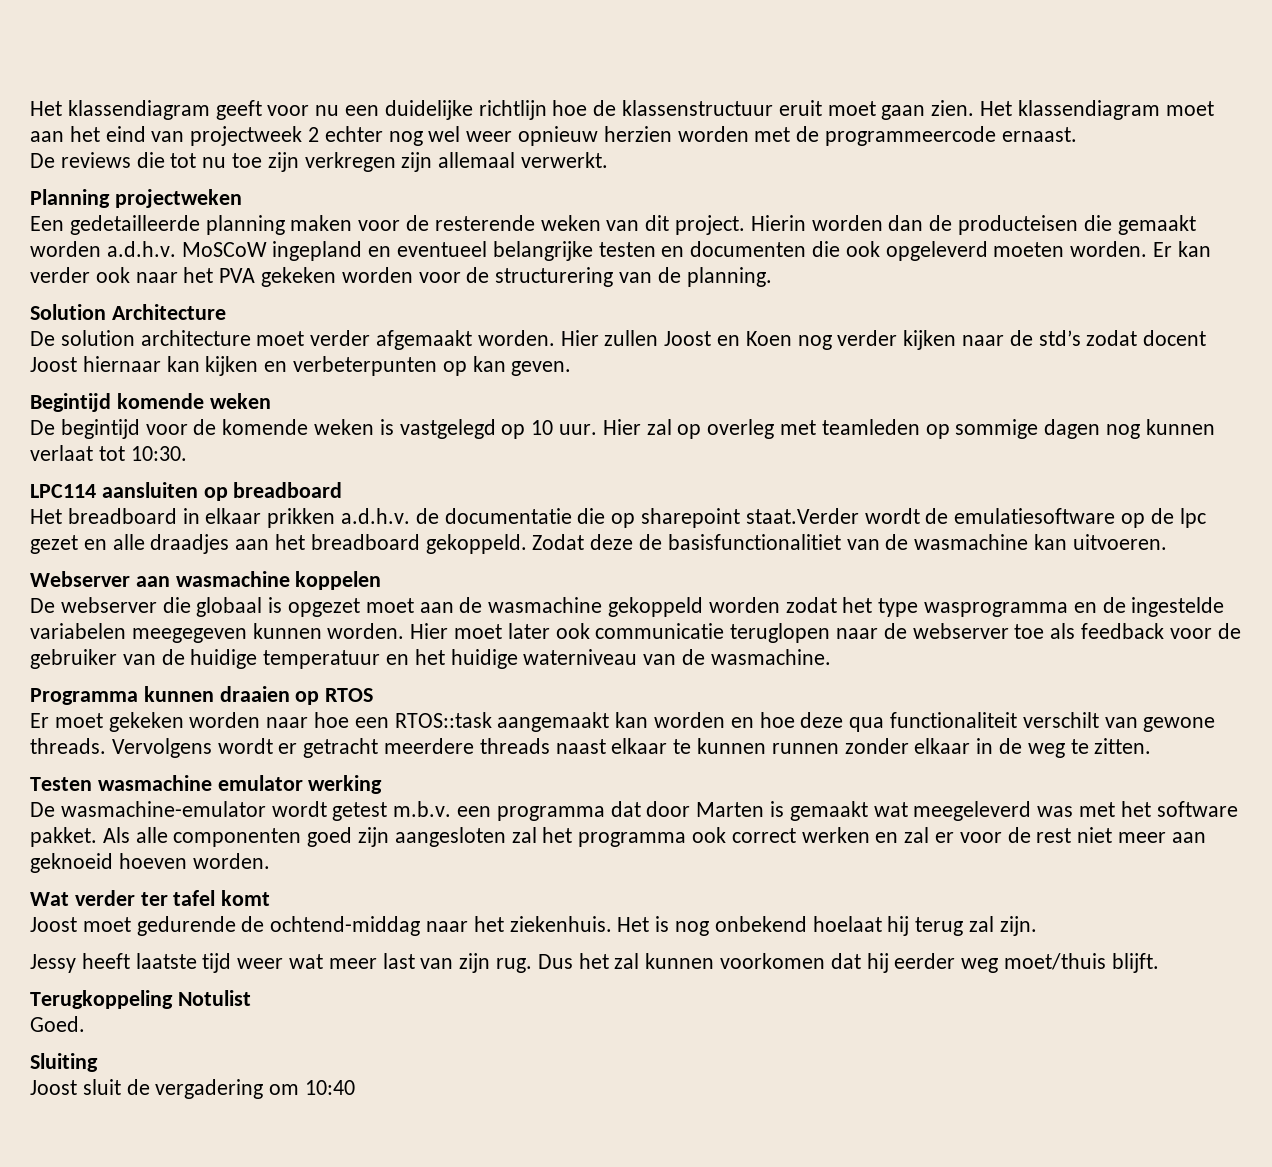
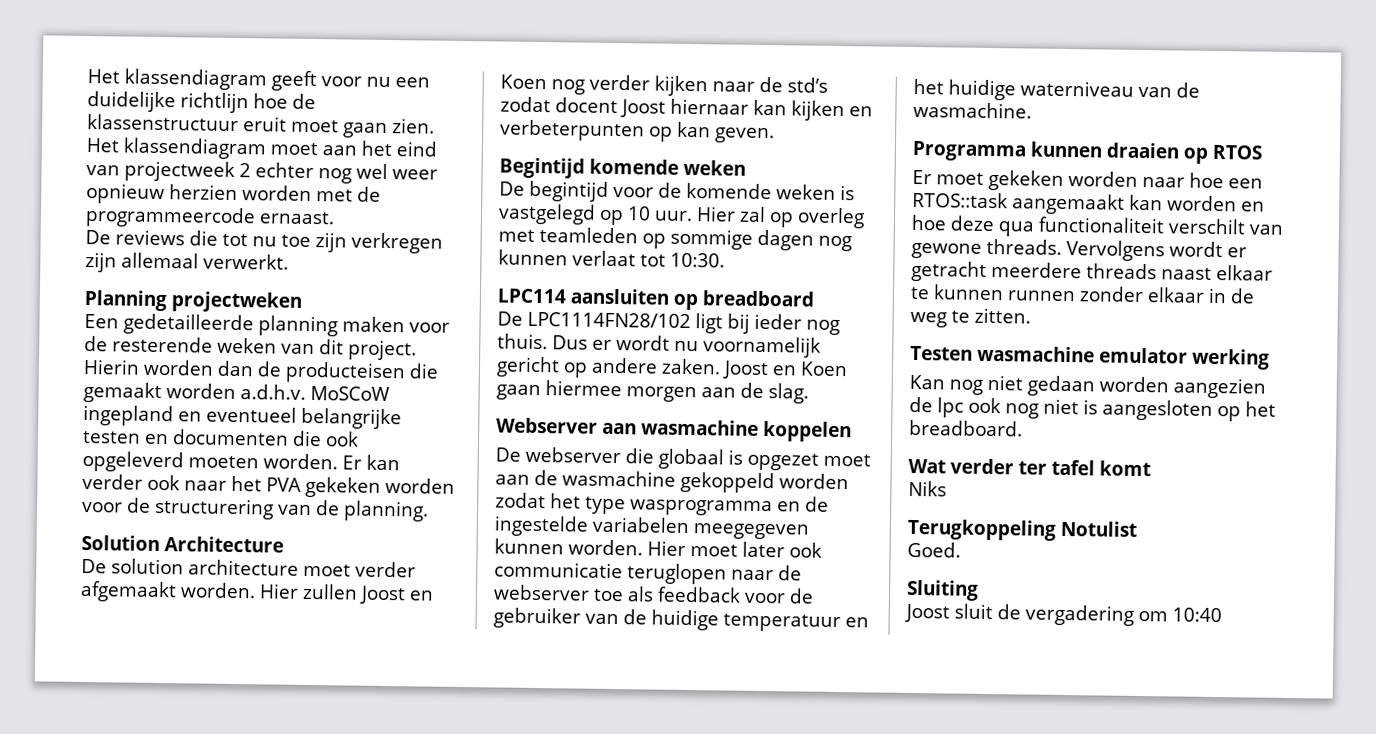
[30,508,1206,528] [30,534,1167,554] Het breadboard in elkaar prikken a.d.h.v. de documentatie die op sharepoint staat.Verder wordt de emulatiesoftware op de lpc gezet en alle draadjes aan het breadboard gekoppeld. Zodat deze de basisfunctionalitiet van de wasmachine kan uitvoeren. -> [497,311,840,336] [497,333,821,358] [496,356,848,380] [496,380,809,404] De LPC1114FN28/102 ligt bij ieder nog thuis. Dus er wordt nu voornamelijk gericht op andere zaken. Joost en Koen gaan hiermee morgen aan de slag.
[30,801,1238,821] [30,827,1206,847] [30,853,270,873] De wasmachine-emulator wordt getest m.b.v. een programma dat door Marten is gemaakt wat meegeleverd was met het software pakket. Als alle componenten goed zijn aangesloten zal het programma ook correct werken en zal er voor de rest niet meer aan geknoeid hoeven worden. -> [909,374,1266,399] [909,396,1276,422] [909,419,1023,437] Kan nog niet gedaan worden aangezien de lpc ook nog niet is aangesloten op het breadboard.
[30,916,1037,936] [30,953,1159,973] Joost moet gedurende de ochtend-middag naar het ziekenhuis. Het is nog onbekend hoelaat hij terug zal zijn. // Jessy heeft laatste tijd weer wat meer last van zijn rug. Dus het zal kunnen voorkomen dat hij eerder weg moet/thuis blijft. -> [908,480,947,497] Niks

